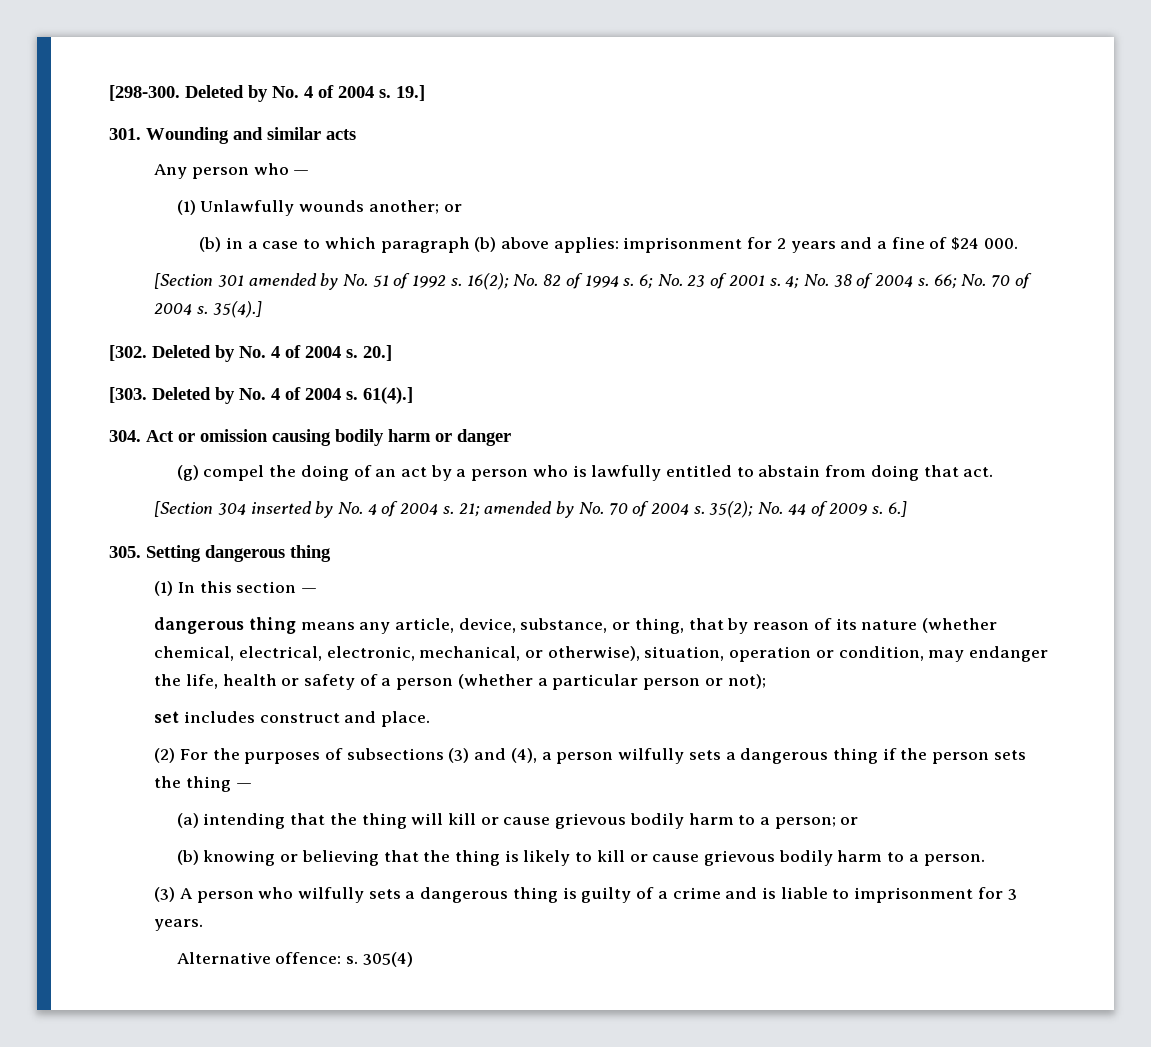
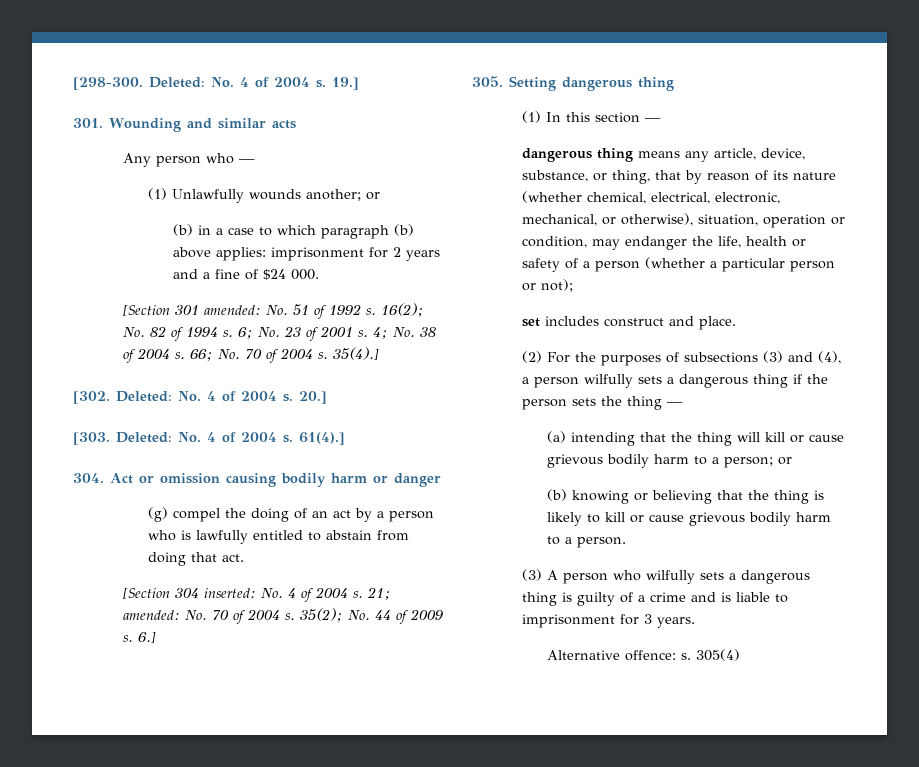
[185,85,268,102] Deleted by -> [149,77,205,88] Deleted:
[248,273,339,290] amended by -> [204,305,262,315] amended:
[152,345,235,362] Deleted by -> [116,391,172,402] Deleted:
[152,387,235,404] Deleted by -> [116,432,172,443] Deleted:
[250,501,334,518] inserted by -> [204,588,257,598] inserted:
[484,501,575,518] amended by -> [123,610,181,620] amended:

